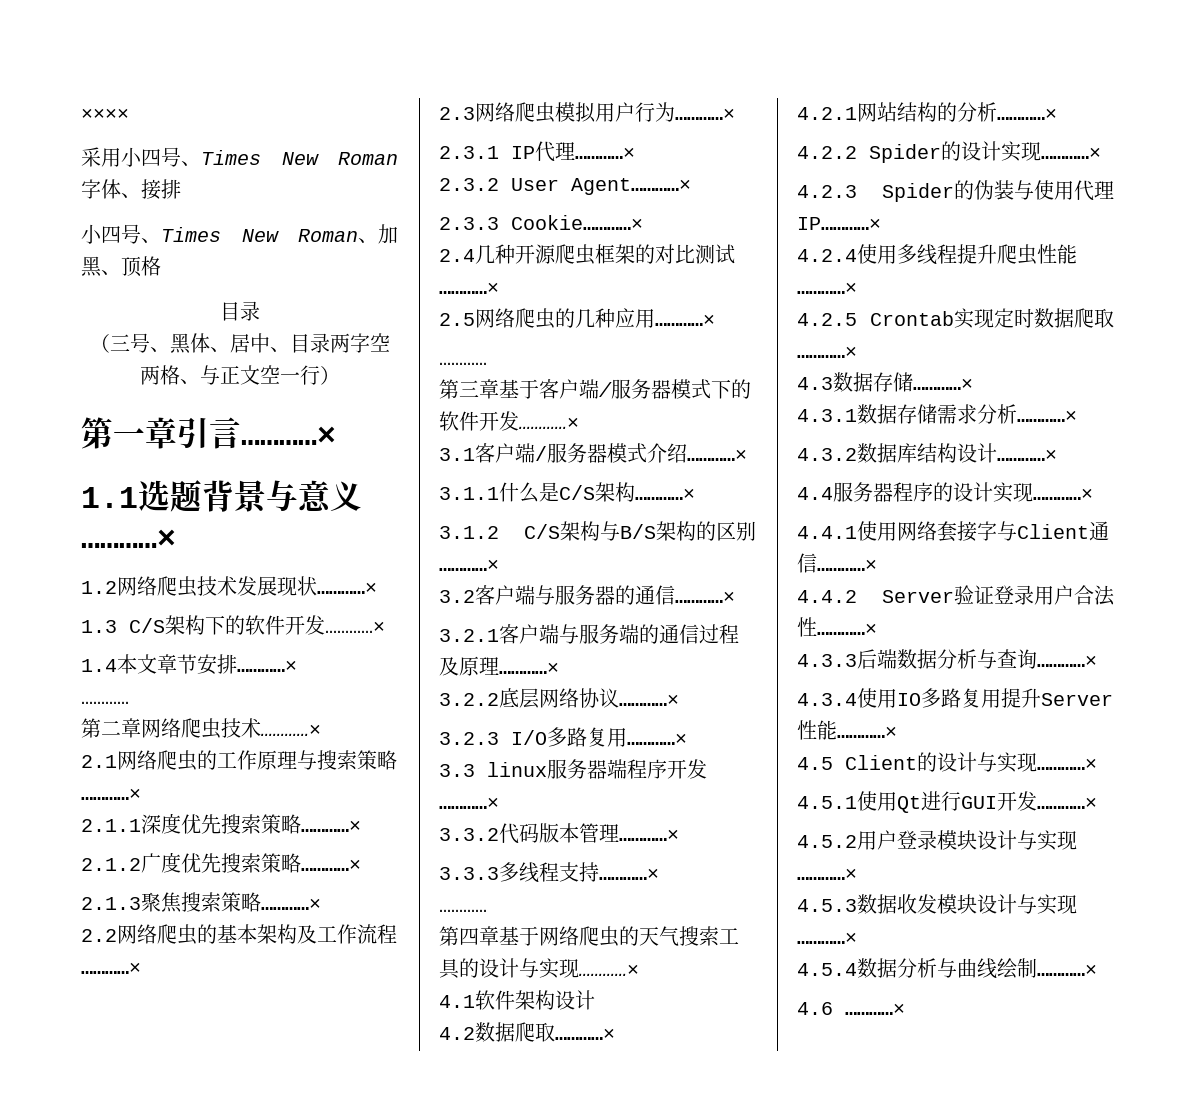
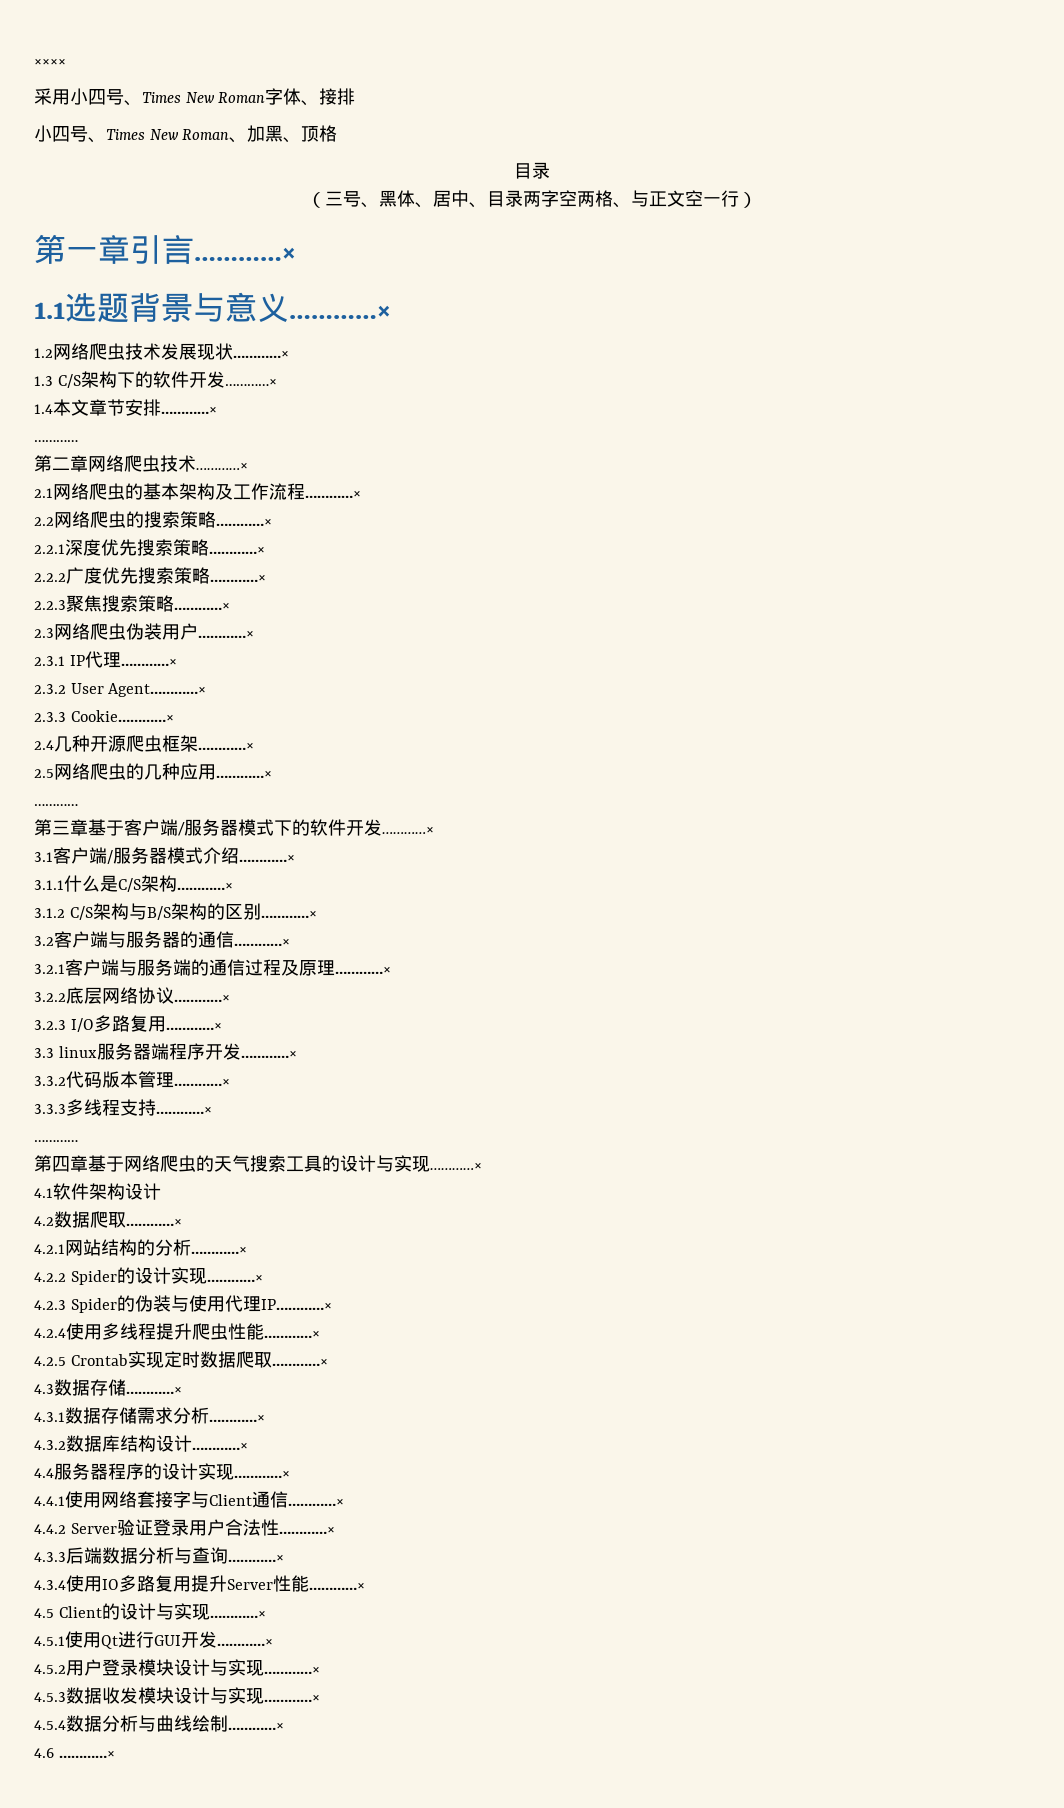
[217,750,397,770] [81,788,141,800] [81,813,361,834] [81,852,361,873] [81,892,321,913] [81,924,217,945] 工作原理与搜索策略…………× // 2.1.1深度优先搜索策略…………× // 2.1.2广度优先搜索策略…………× // 2.1.3聚焦搜索策略…………× // 2.2网络爬虫的 -> (143, 491) none
(141, 968) none -> [34,511,272,528] [34,539,265,556] [34,567,266,584] [34,595,230,612] // 2.2网络爬虫的搜索策略…………× // 2.2.1深度优先搜索策略…………× // 2.2.2广度优先搜索策略…………× // 2.2.3聚焦搜索策略…………×
[555,102,675,123] 模拟用户行为 -> [126,623,198,640] 伪装用户
[635,244,735,264] 的对比测试 -> (198, 743) none

